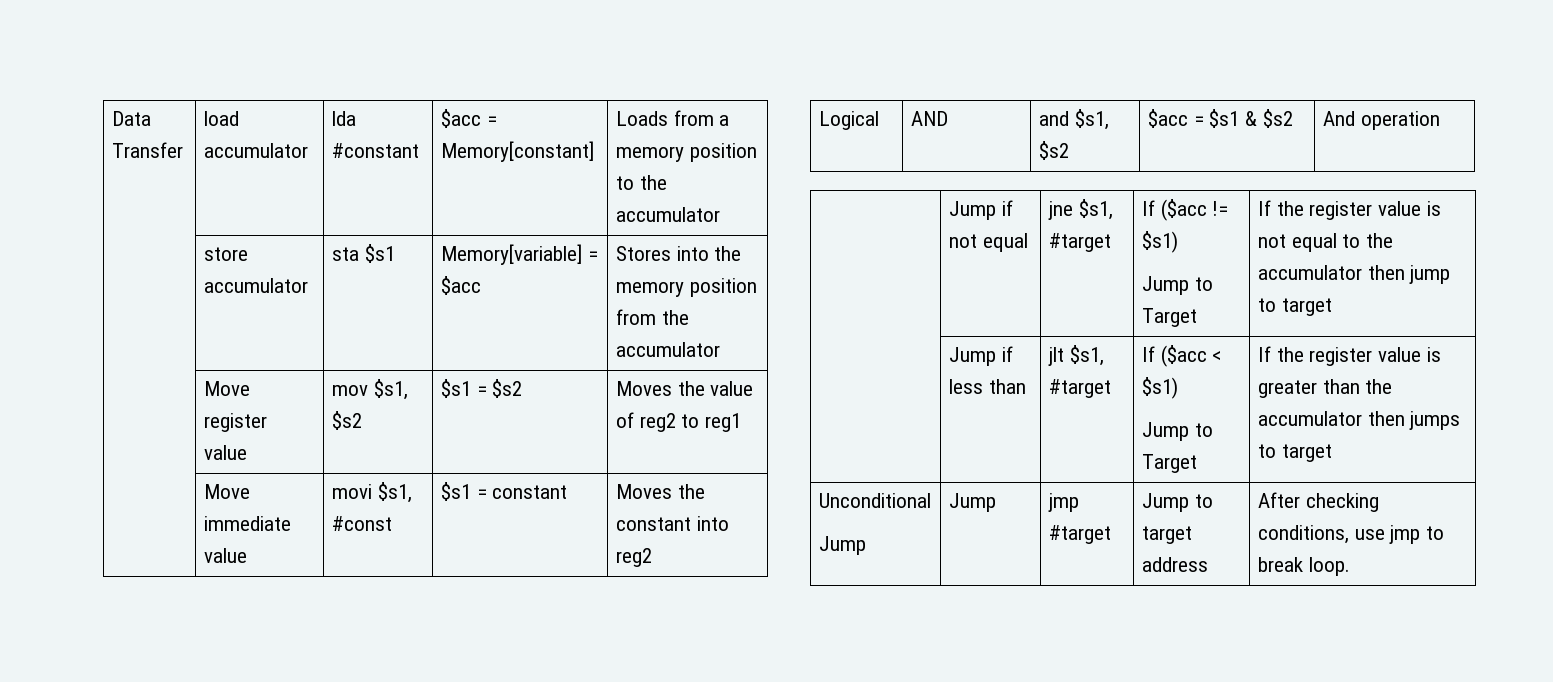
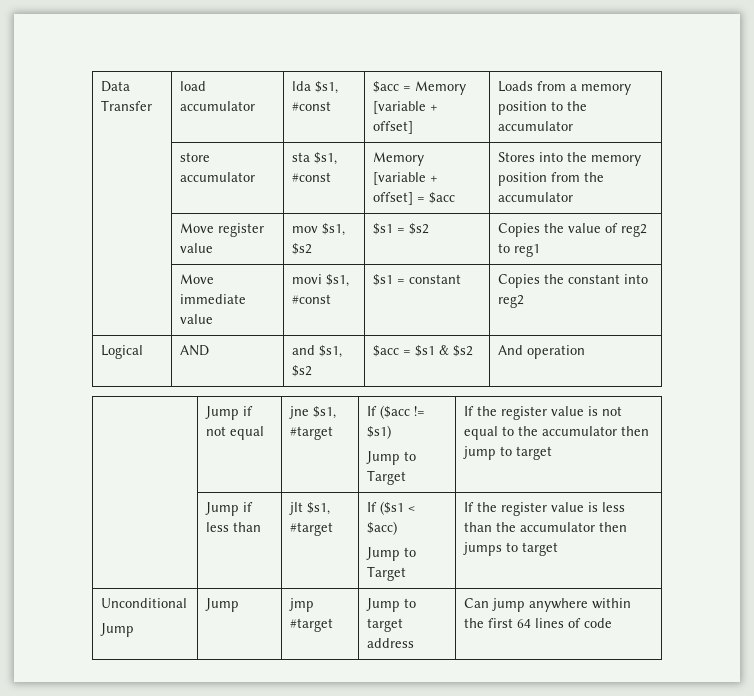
[331,143,419,158] [440,109,497,128] [440,141,594,162] #constant | $acc = Memory[constant] -> [315,81,339,94] [292,101,332,111] [373,81,467,95] [373,101,439,114] [373,121,414,134] $s1, #const | $acc = Memory [variable + offset]
[364,244,395,263] [440,244,582,265] $s1 | Memory[variable] -> [314,152,338,165] [292,172,332,182] [373,152,425,166] [373,172,439,185] [373,192,414,205] $s1, #const | Memory [variable + offset]
[615,381,672,396] Moves -> [498,223,541,237] Copies
[615,484,672,499] Moves -> [498,274,541,288] Copies
[1160,345,1223,367] [1141,377,1178,399] [1141,422,1213,441] [1141,454,1197,473] [1257,346,1441,366] [1257,380,1317,398] ($acc < $s1) // Jump to Target | If the register value is greater -> [380,501,416,515] [367,521,398,535] [366,547,417,561] [367,566,407,581] [464,502,626,516] ($s1 < $acc) // Jump to Target | If the register value is less
[1257,492,1379,512] [1257,525,1444,544] [1257,557,1350,576] After checking conditions, use jmp to break loop. -> [464,598,632,612] [464,618,613,628] Can jump anywhere within the first 64 lines of code

